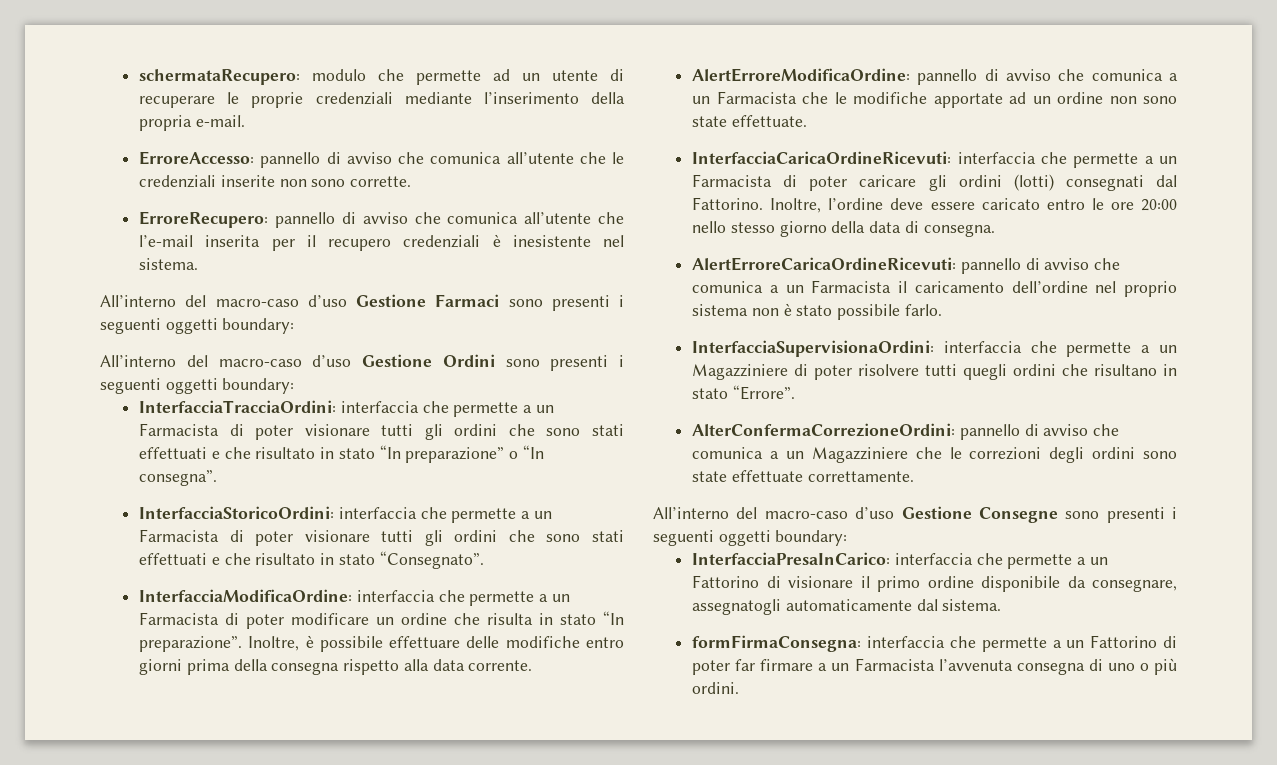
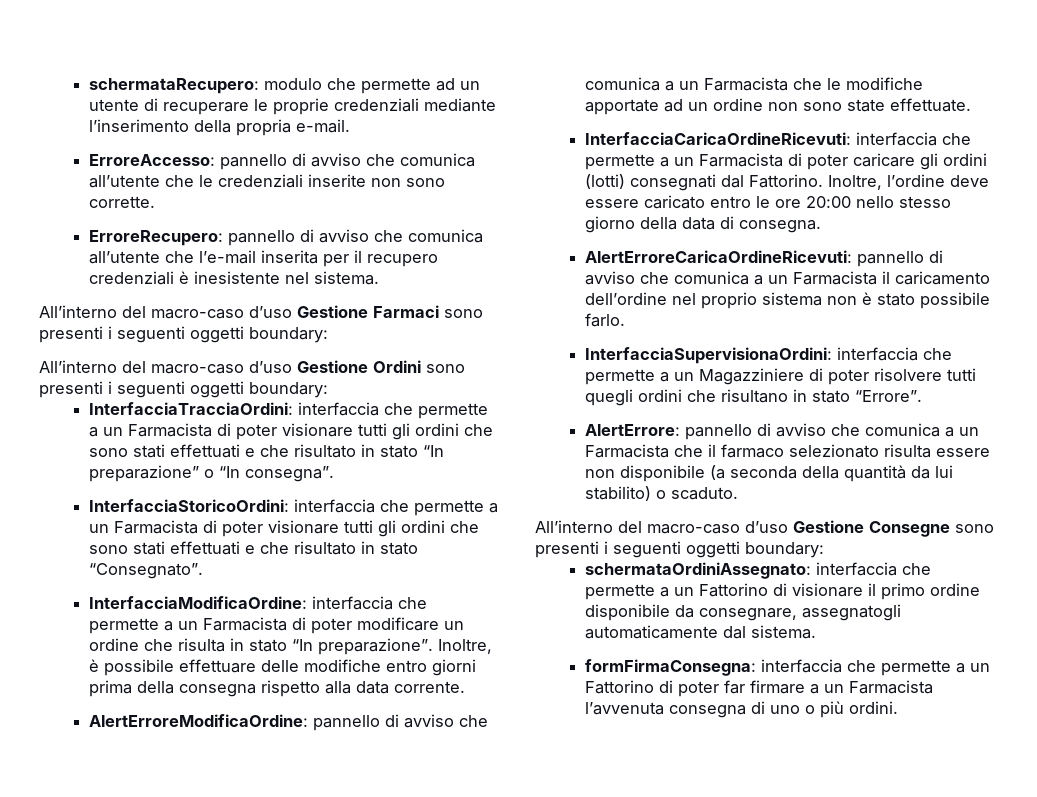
[692,423,1120,440] [692,447,1177,463] [692,470,914,482] AlterConfermaCorrezioneOrdini: pannello di avviso che comunica a un Magazziniere che le correzioni degli ordini sono state effettuate correttamente. -> [585,423,980,440] [585,444,991,458] [585,465,954,482] [585,486,739,501] AlertErrore: pannello di avviso che comunica a un Farmacista che il farmaco selezionato risulta essere non disponibile (a seconda della quantità da lui stabilito) o scaduto.
[692,552,891,565] InterfacciaPresaInCarico: -> [585,562,812,579] schermataOrdiniAssegnato:

